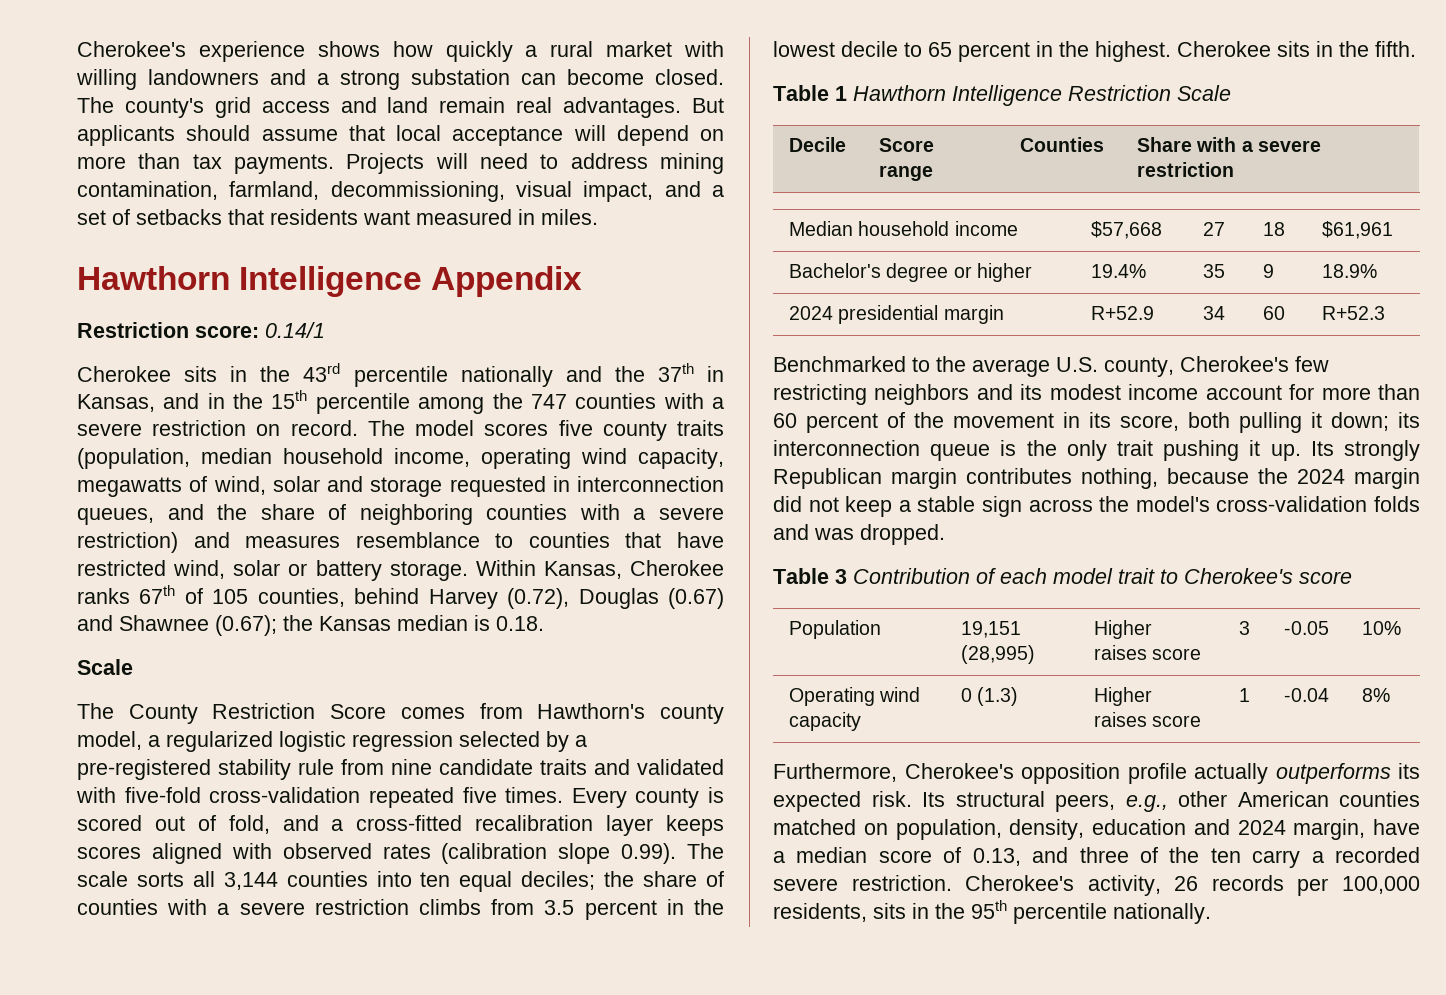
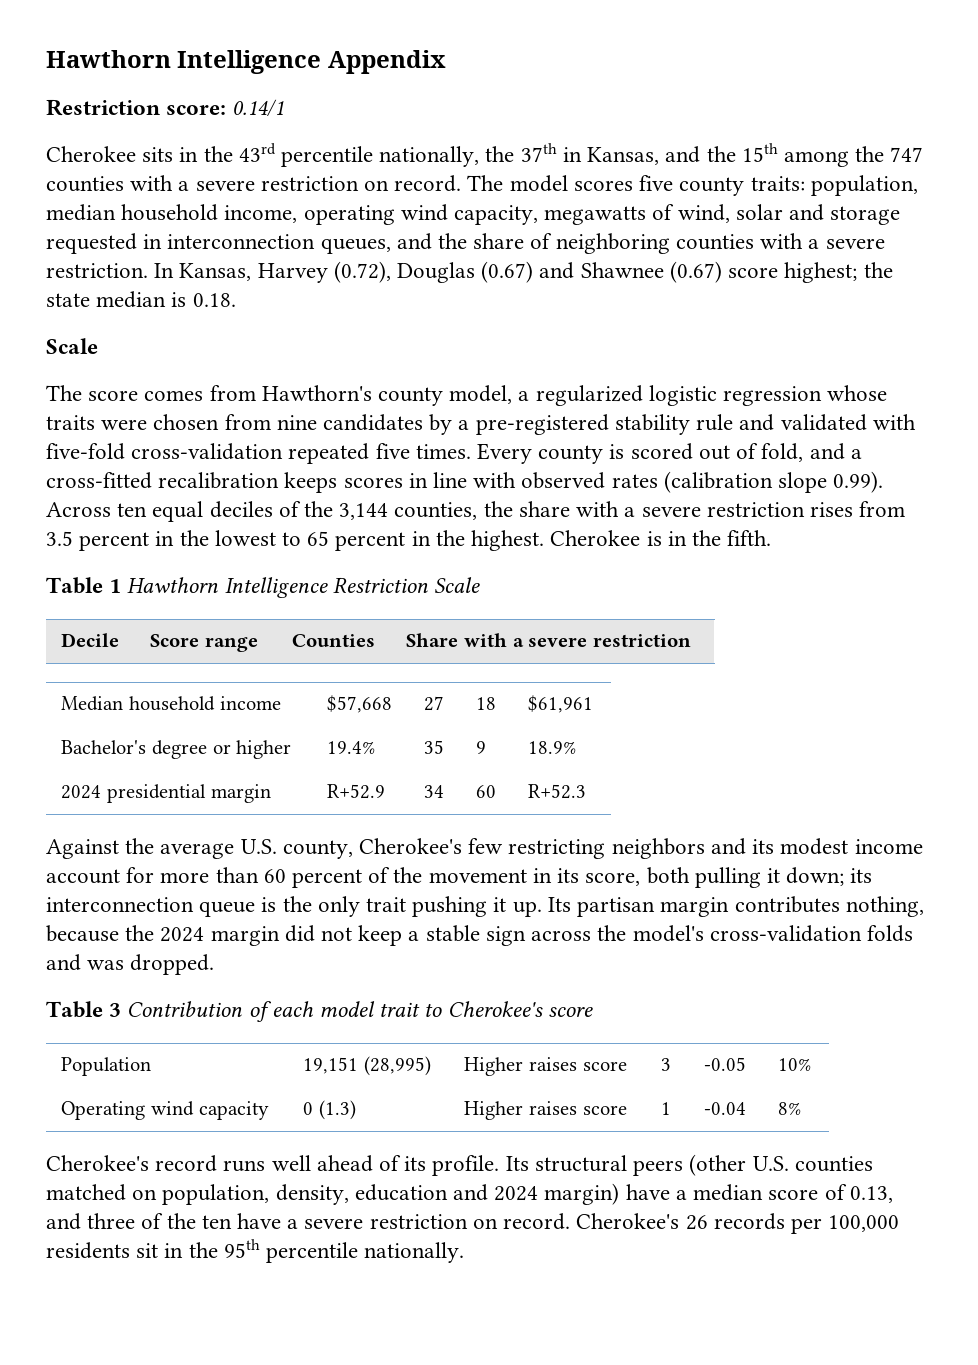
[77,41,724,62] [76,69,724,90] [77,97,725,118] [77,125,724,146] [77,153,724,174] [77,181,724,202] [77,209,598,225] Cherokee's experience shows how quickly a rural market with willing landowners and a strong substation can become closed. The county's grid access and land remain real advantages. But applicants should assume that local acceptance will depend on more than tax payments. Projects will need to address mining contamination, farmland, decommissioning, visual impact, and a set of setbacks that residents want measured in miles. // -> (46, 59) none
[460,366,602,387] nationally and -> [379,146,480,167] nationally,
[207,393,225,409] in -> (701, 154) none
[315,393,410,414] percentile -> (778, 152) none
[677,420,724,436] [77,448,190,469] traits (population, -> [750,175,918,196] traits: population,
[77,532,724,553] [77,560,724,581] [77,585,420,607] restriction) and measures resemblance to counties that have restricted wind, solar or battery storage. Within Kansas, Cherokee ranks 67th of 105 counties, behind -> [46,263,252,281] restriction. In Kansas,
[215,615,391,636] (0.67); the Kansas -> [669,261,893,283] [46,293,90,307] (0.67) score highest; the state
[128,703,387,724] County Restriction Score -> [88,390,139,401] score
[459,731,540,747] selected -> [827,385,888,401] [46,414,424,431] whose traits were chosen from nine candidates
[341,759,587,775] from nine candidate traits -> (734, 422) none
[606,815,654,836] layer -> (280, 480) none
[151,843,222,864] aligned -> [408,472,468,488] in line
[687,843,724,859] [77,871,724,892] [77,899,481,915] The scale sorts all 3,144 counties into ten equal deciles; the share of counties with a severe restriction climbs -> [46,501,853,522] Across ten equal deciles of the 3,144 counties, the share with a severe restriction rises
[841,41,898,57] decile -> (276, 538) none
[1277,41,1310,57] sits -> [646,531,662,546] is
[773,356,930,372] Benchmarked to -> [46,839,119,859] Against
[1344,440,1420,461] [773,468,882,489] strongly Republican -> [577,897,656,917] partisan
[773,763,1420,784] [773,791,1329,812] Furthermore, Cherokee's opposition profile actually outperforms its expected risk. Its structural peers, e.g., other American -> [46,1154,789,1176] Cherokee's record runs well ahead of its profile. Its structural peers (other U.S.
[1293,819,1366,840] margin, -> [544,1183,620,1205] margin)
[1252,847,1420,868] [773,875,1161,896] carry a recorded severe restriction. Cherokee's activity, -> [237,1213,680,1230] have a severe restriction on record. Cherokee's
[773,903,906,922] residents, sits -> [46,1242,159,1259] residents sit

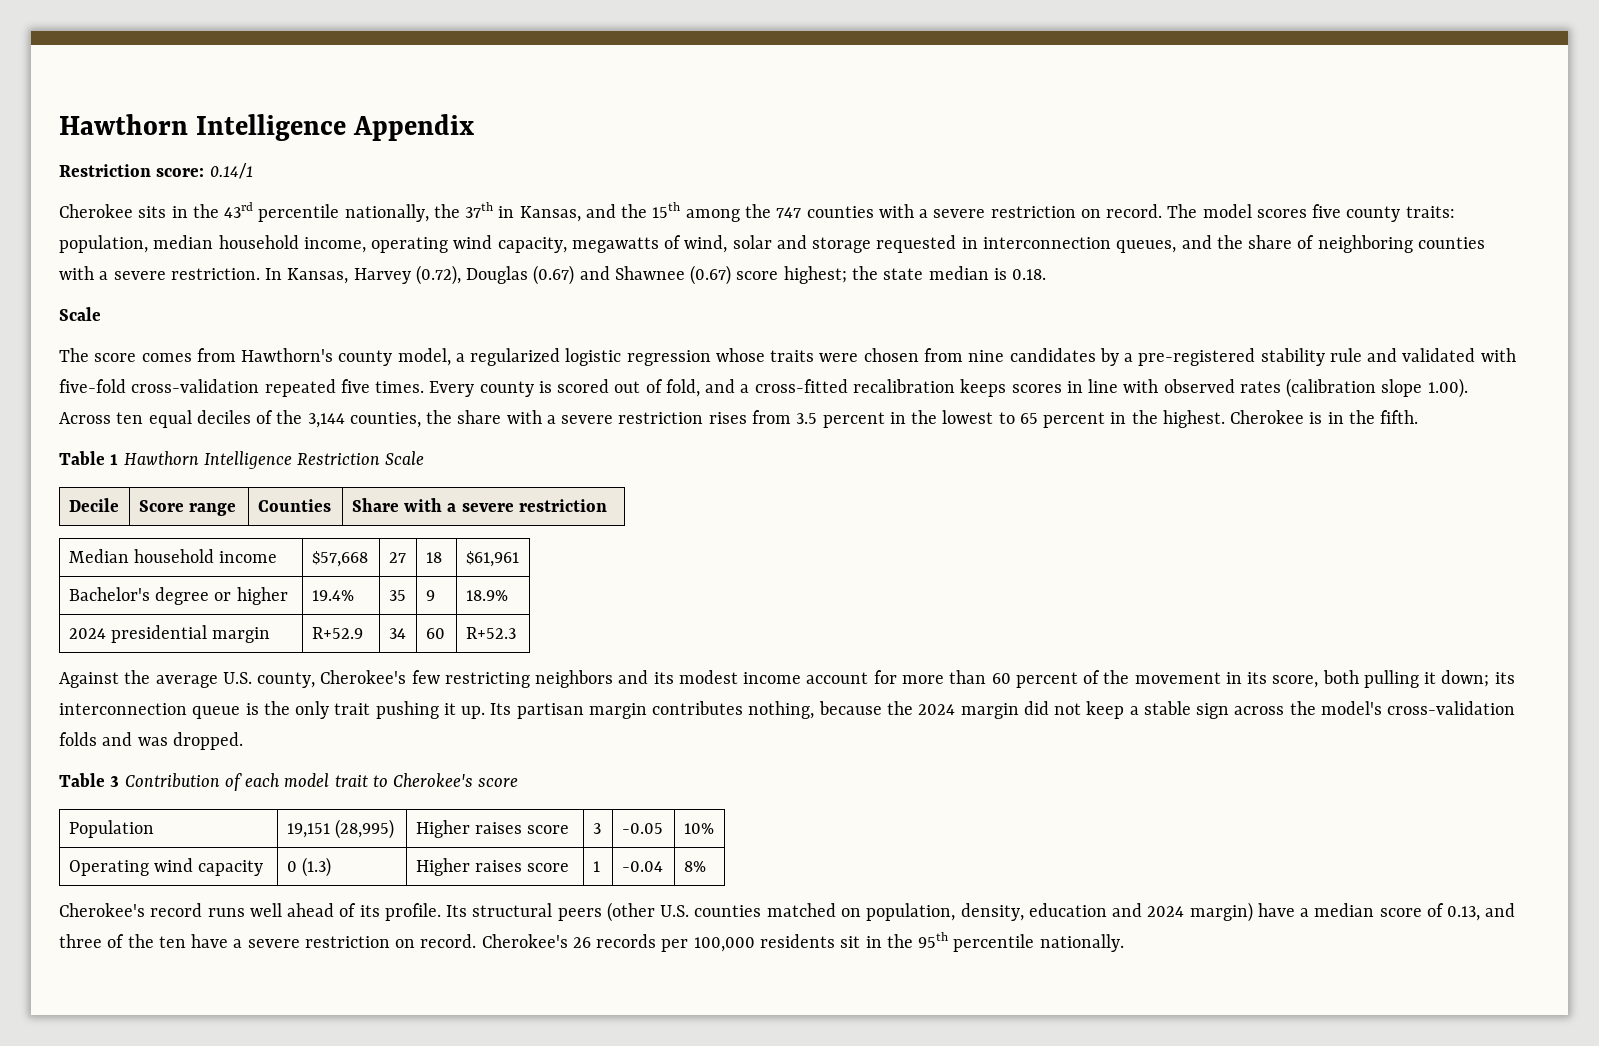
[833,471,884,493] 0.99). -> [1427,378,1468,398] 1.00).

